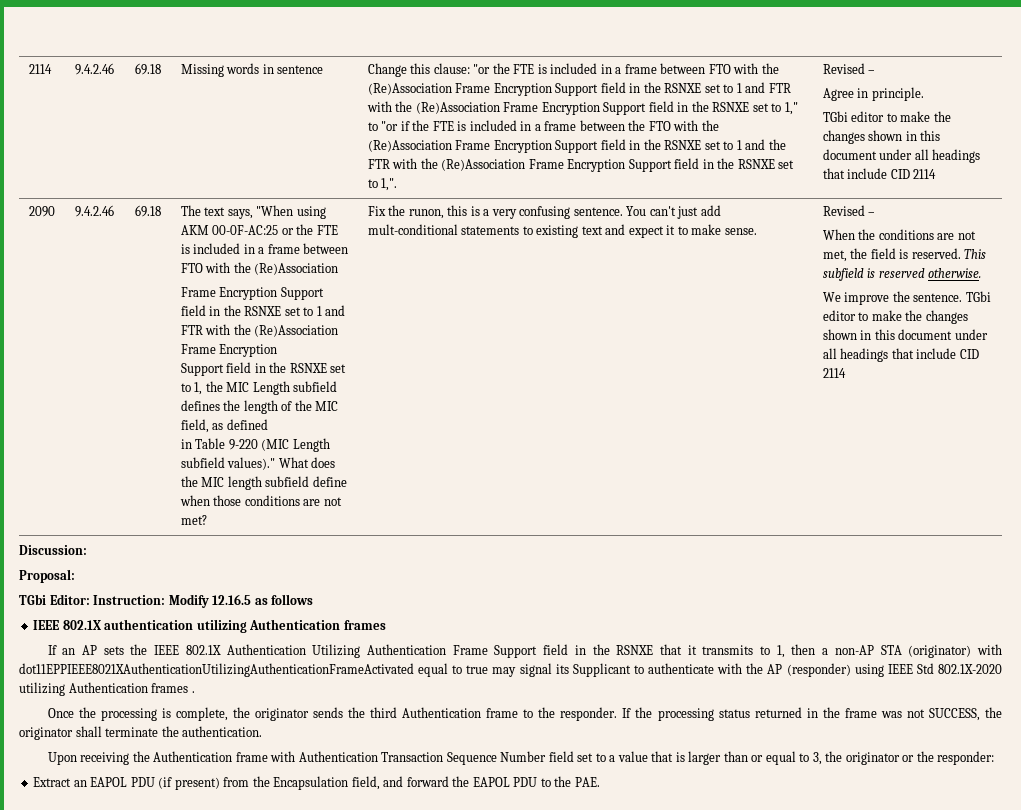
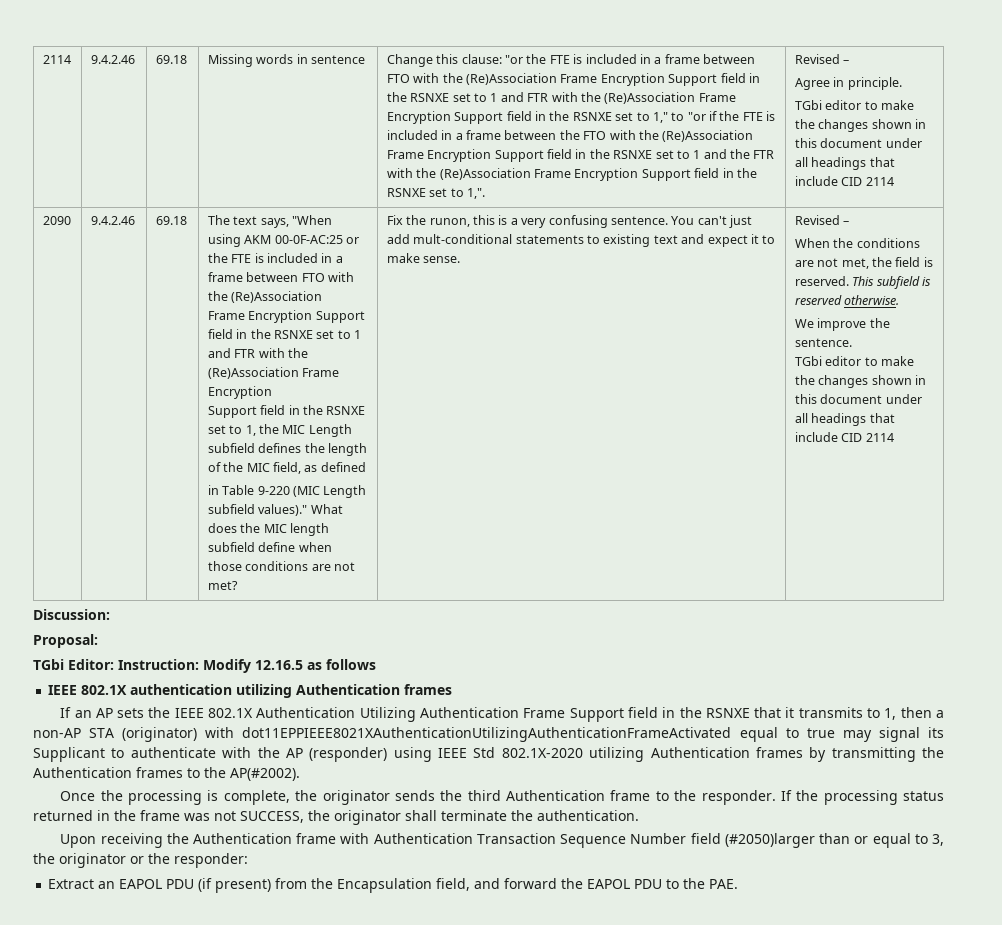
(963, 297) none -> (852, 342) //
[191,691,195,693] . -> [809,747,944,762] [33,767,300,781] by transmitting the Authentication frames to the AP(#2002).
[577,751,722,765] set to a value that is larger -> [724,833,815,848] (#2050)larger

